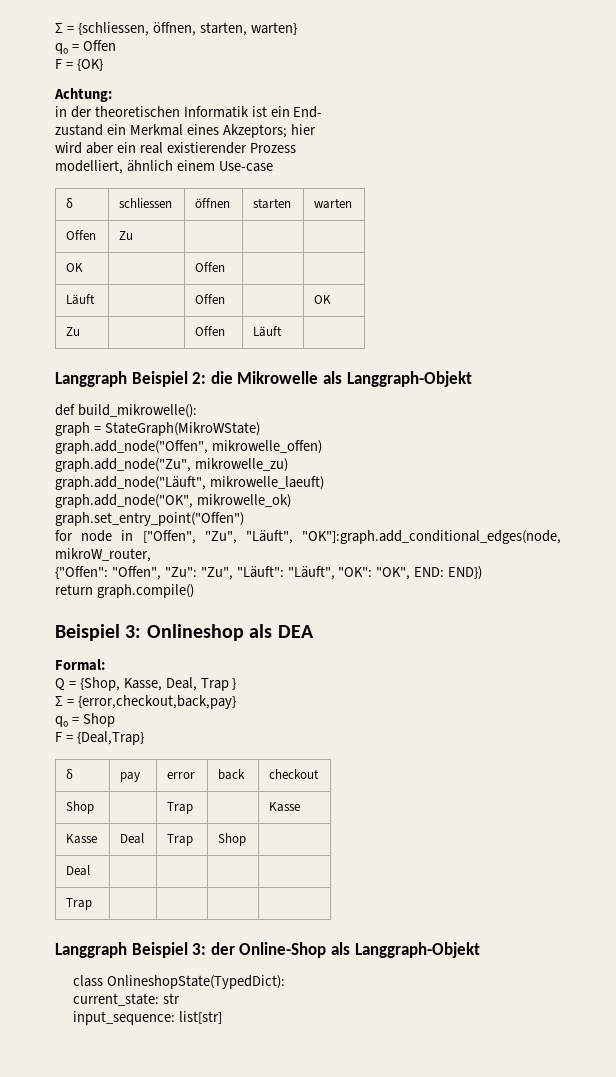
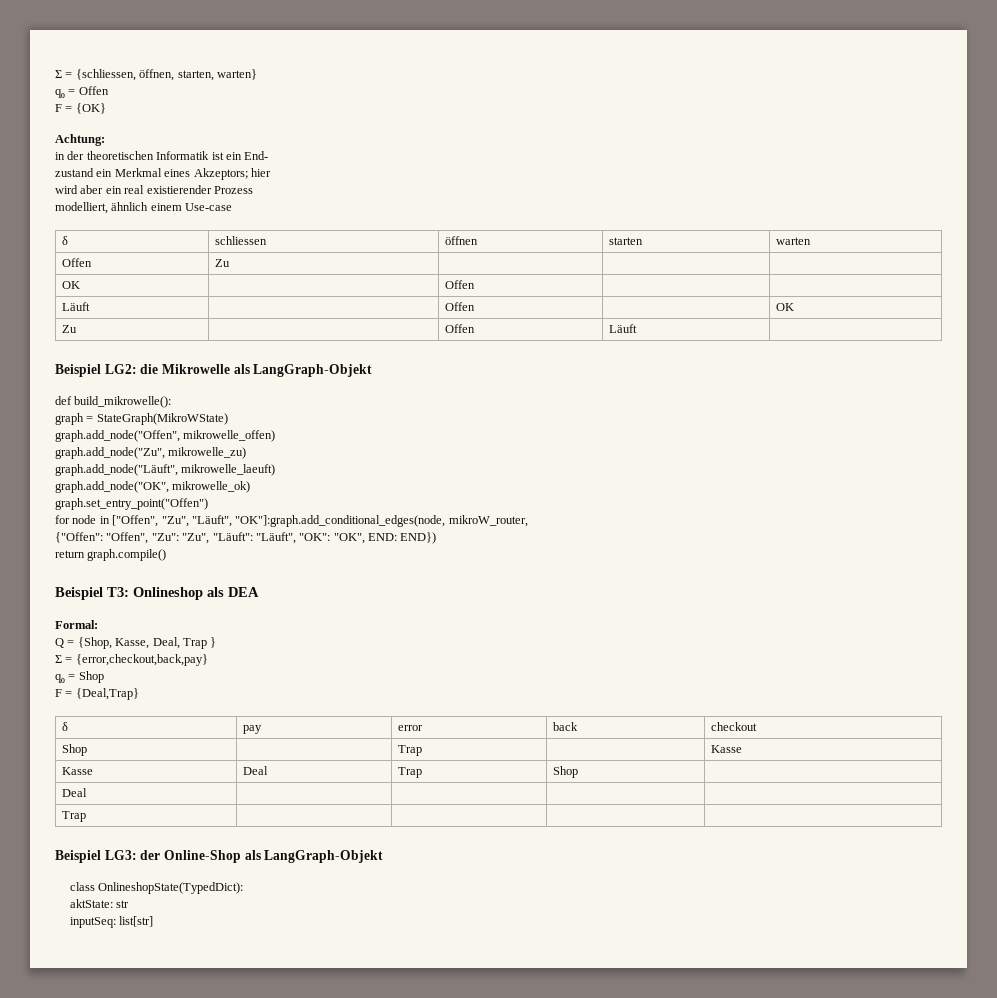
[55,371,207,387] Langgraph Beispiel 2: -> [55,364,137,377] Beispiel LG2:
[346,371,472,387] Langgraph-Objekt -> [253,364,373,377] LangGraph-Objekt
[125,625,142,638] 3: -> [107,587,129,597] T3:
[55,942,207,958] Langgraph Beispiel 3: -> [55,850,137,863] Beispiel LG3:
[354,942,480,958] Langgraph-Objekt -> [264,850,384,863] LangGraph-Objekt
[72,993,159,1006] current_state: -> [69,899,113,908] aktState:
[72,1011,175,1025] input_sequence: -> [69,917,116,928] inputSeq:

